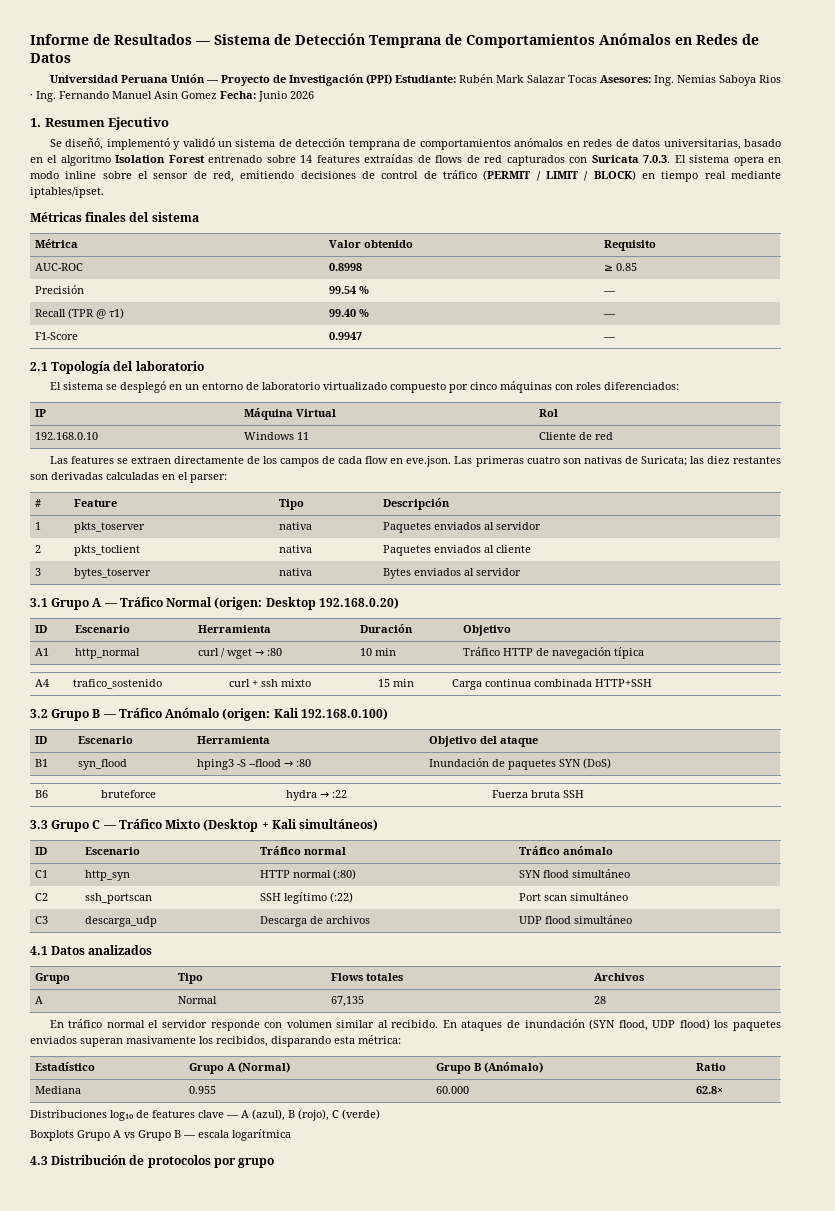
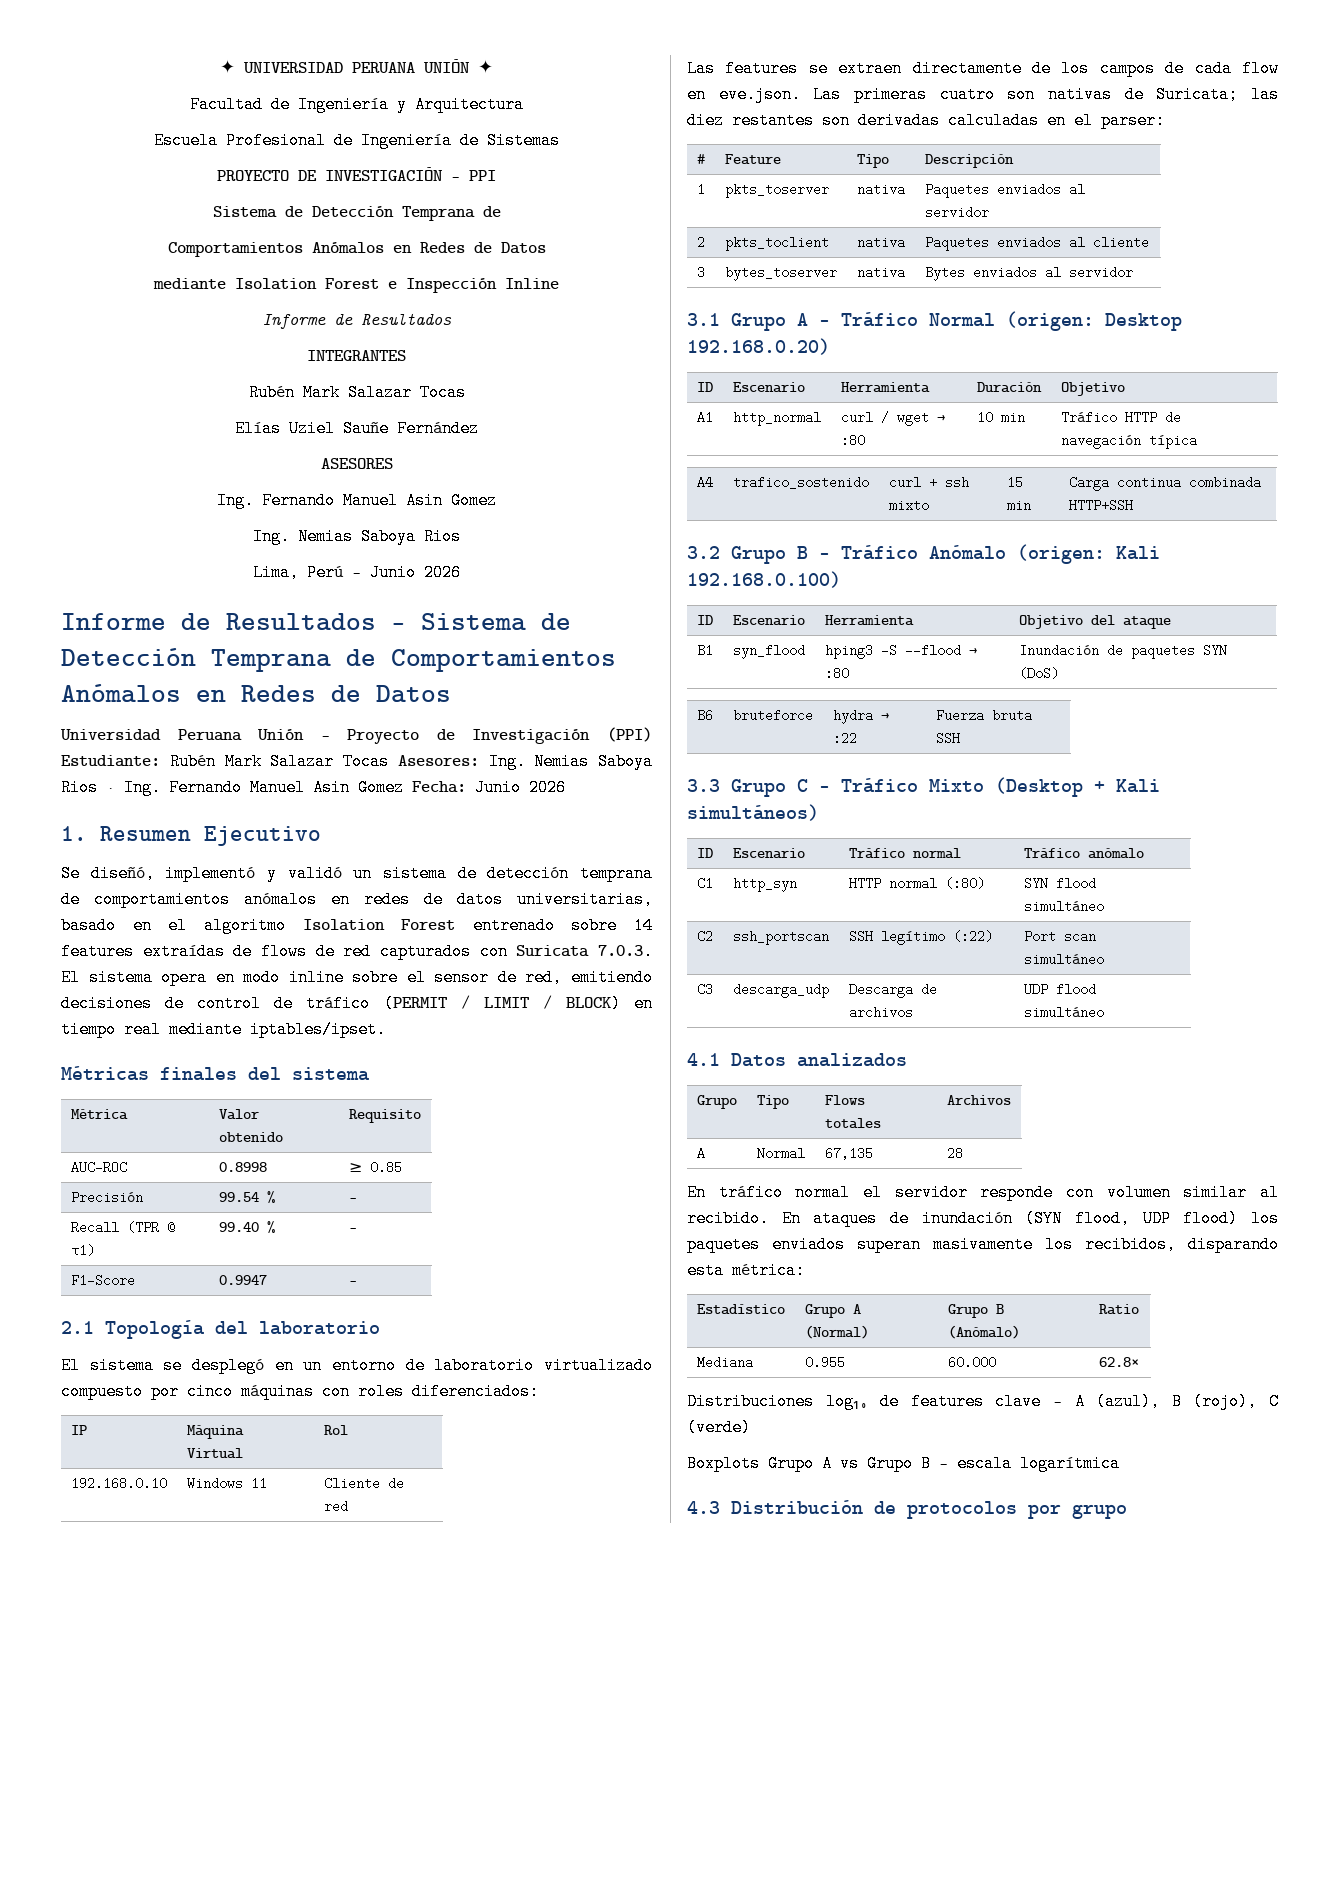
(30, 39) none -> [220,59,493,74] [190,96,524,113] [154,132,560,149] [217,167,496,181] [212,206,501,221] [167,242,546,257] [153,278,559,293] [262,313,452,329] [307,350,406,361] [248,384,466,401] [235,420,479,437] [320,458,393,469] [217,492,497,509] [253,528,461,545] [253,564,461,581] ✦ UNIVERSIDAD PERUANA UNIÓN ✦ // Facultad de Ingeniería y Arquitectura // Escuela Profesional de Ingeniería de Sistemas // PROYECTO DE INVESTIGACIÓN — PPI // Sistema de Detección Temprana de // Comportamientos Anómalos en Redes de Datos // mediante Isolation Forest e Inspección Inline // Informe de Resultados // INTEGRANTES // Rubén Mark Salazar Tocas // Elías Uziel Sauñe Fernández // ASESORES // Ing. Fernando Manuel Asin Gomez // Ing. Nemias Saboya Rios // Lima, Perú — Junio 2026 //

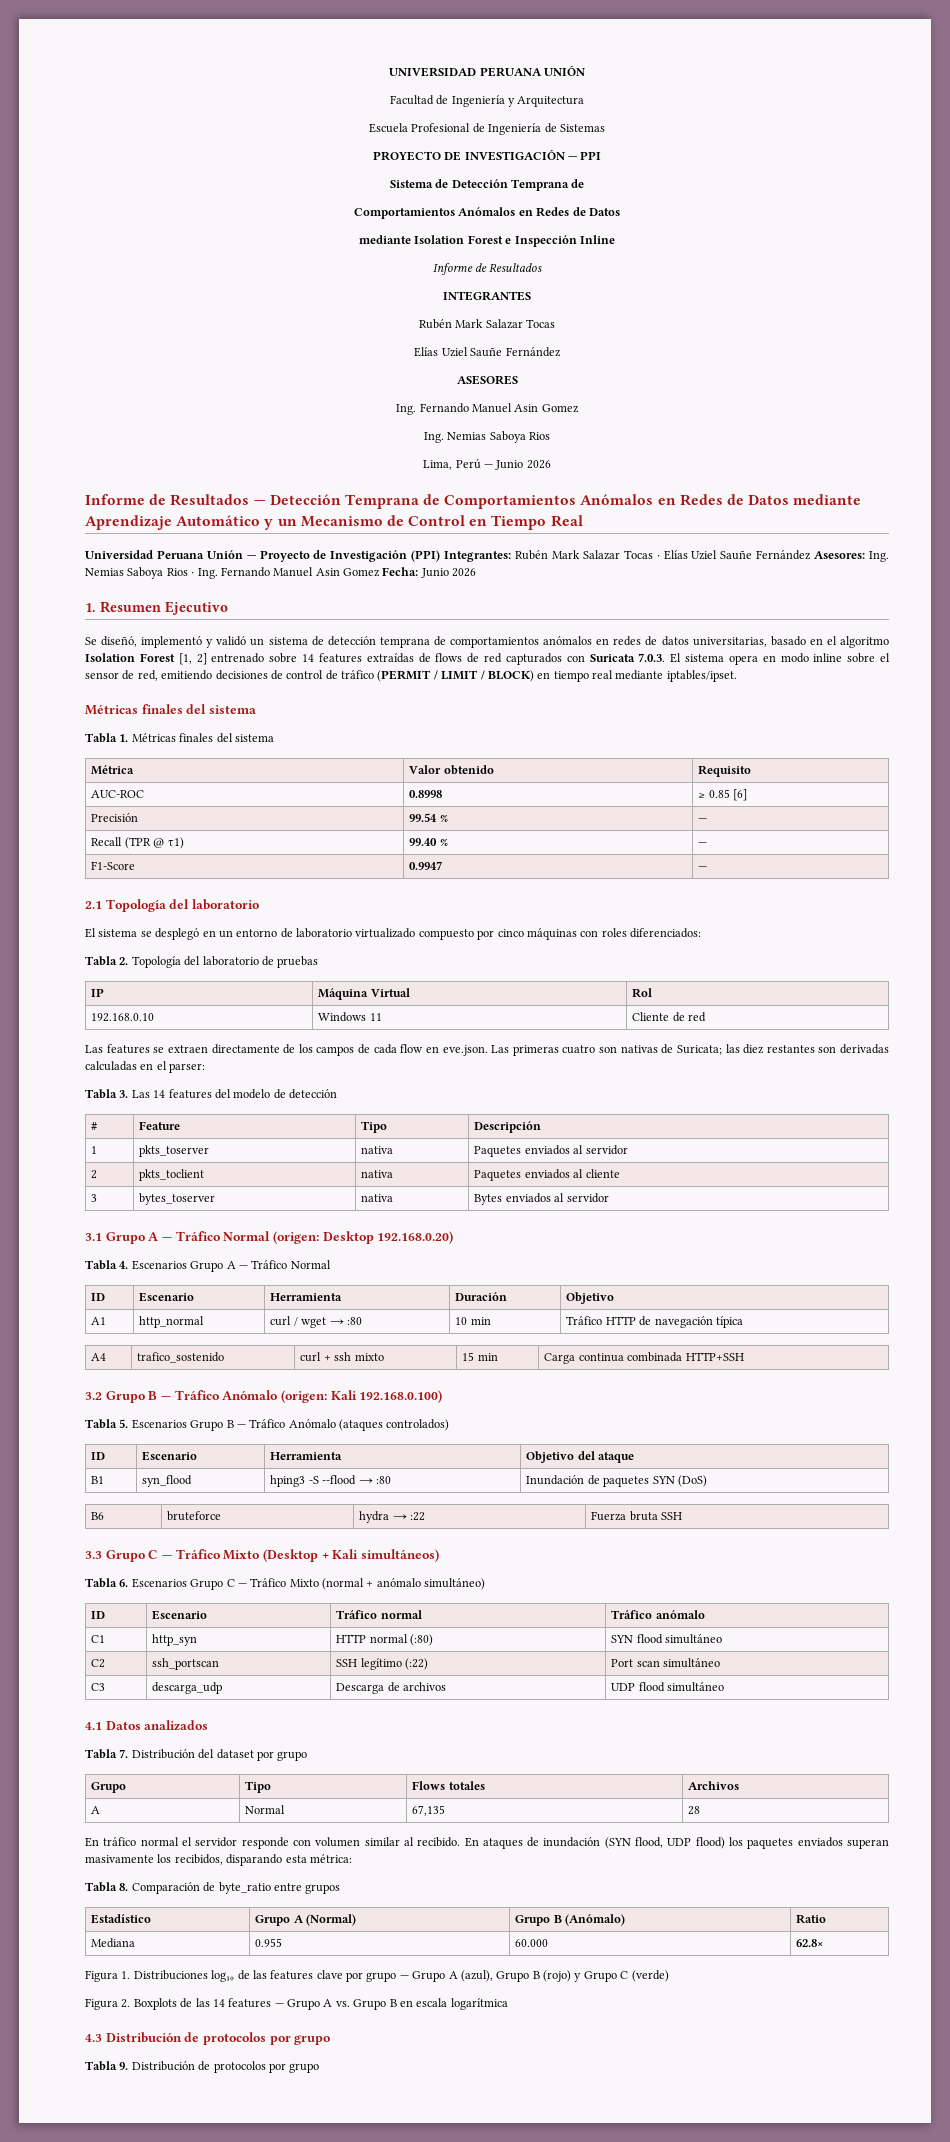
[220,59,235,74] ✦ -> (389, 72) none
[478,59,493,74] ✦ -> (585, 70) none
[421,613,571,631] Sistema de -> (266, 502) none
(451, 694) none -> [793,494,862,505] [85,515,583,530] mediante Aprendizaje Automático y un Mecanismo de Control en Tiempo Real
[61,753,389,770] Estudiante: Rubén Mark Salazar Tocas -> [444,550,812,562] Integrantes: Rubén Mark Salazar Tocas · Elías Uziel Sauñe Fernández
(456, 924) none -> [178,653,207,665] [1, 2]
(369, 1074) none -> [85,733,274,743] // Tabla 1. Métricas finales del sistema
(402, 1167) none -> [733,789,748,801] [6]
(539, 1391) none -> [85,956,319,968] // Tabla 2. Topología del laboratorio de pruebas
(1165, 120) none -> [85,1089,337,1099] // Tabla 3. Las 14 features del modelo de detección
(830, 346) none -> [85,1260,331,1272] // Tabla 4. Escenarios Grupo A — Tráfico Normal
(841, 579) none -> [85,1419,450,1431] // Tabla 5. Escenarios Grupo B — Tráfico Anómalo (ataques controlados)
(819, 812) none -> [85,1578,486,1590] // Tabla 6. Escenarios Grupo C — Tráfico Mixto (normal + anómalo simultáneo)
(907, 1060) none -> [85,1749,308,1761] // Tabla 7. Distribución del dataset por grupo
(805, 1270) none -> [85,1882,341,1894] // Tabla 8. Comparación de byte_ratio entre grupos
(1139, 1362) none -> [85,1970,131,1982] Figura 1.
(900, 1401) none -> [252,1970,267,1979] las
[1053,1393,1279,1410] [687,1419,751,1436] [687,1455,948,1472] — A (azul), B (rojo), C (verde) // Boxplots Grupo A vs Grupo B — -> [346,1970,669,1982] [85,1998,413,2010] por grupo — Grupo A (azul), Grupo B (rojo) y Grupo C (verde) // Figura 2. Boxplots de las 14 features — Grupo A vs. Grupo B en
(1127, 1511) none -> [85,2061,320,2073] // Tabla 9. Distribución de protocolos por grupo

